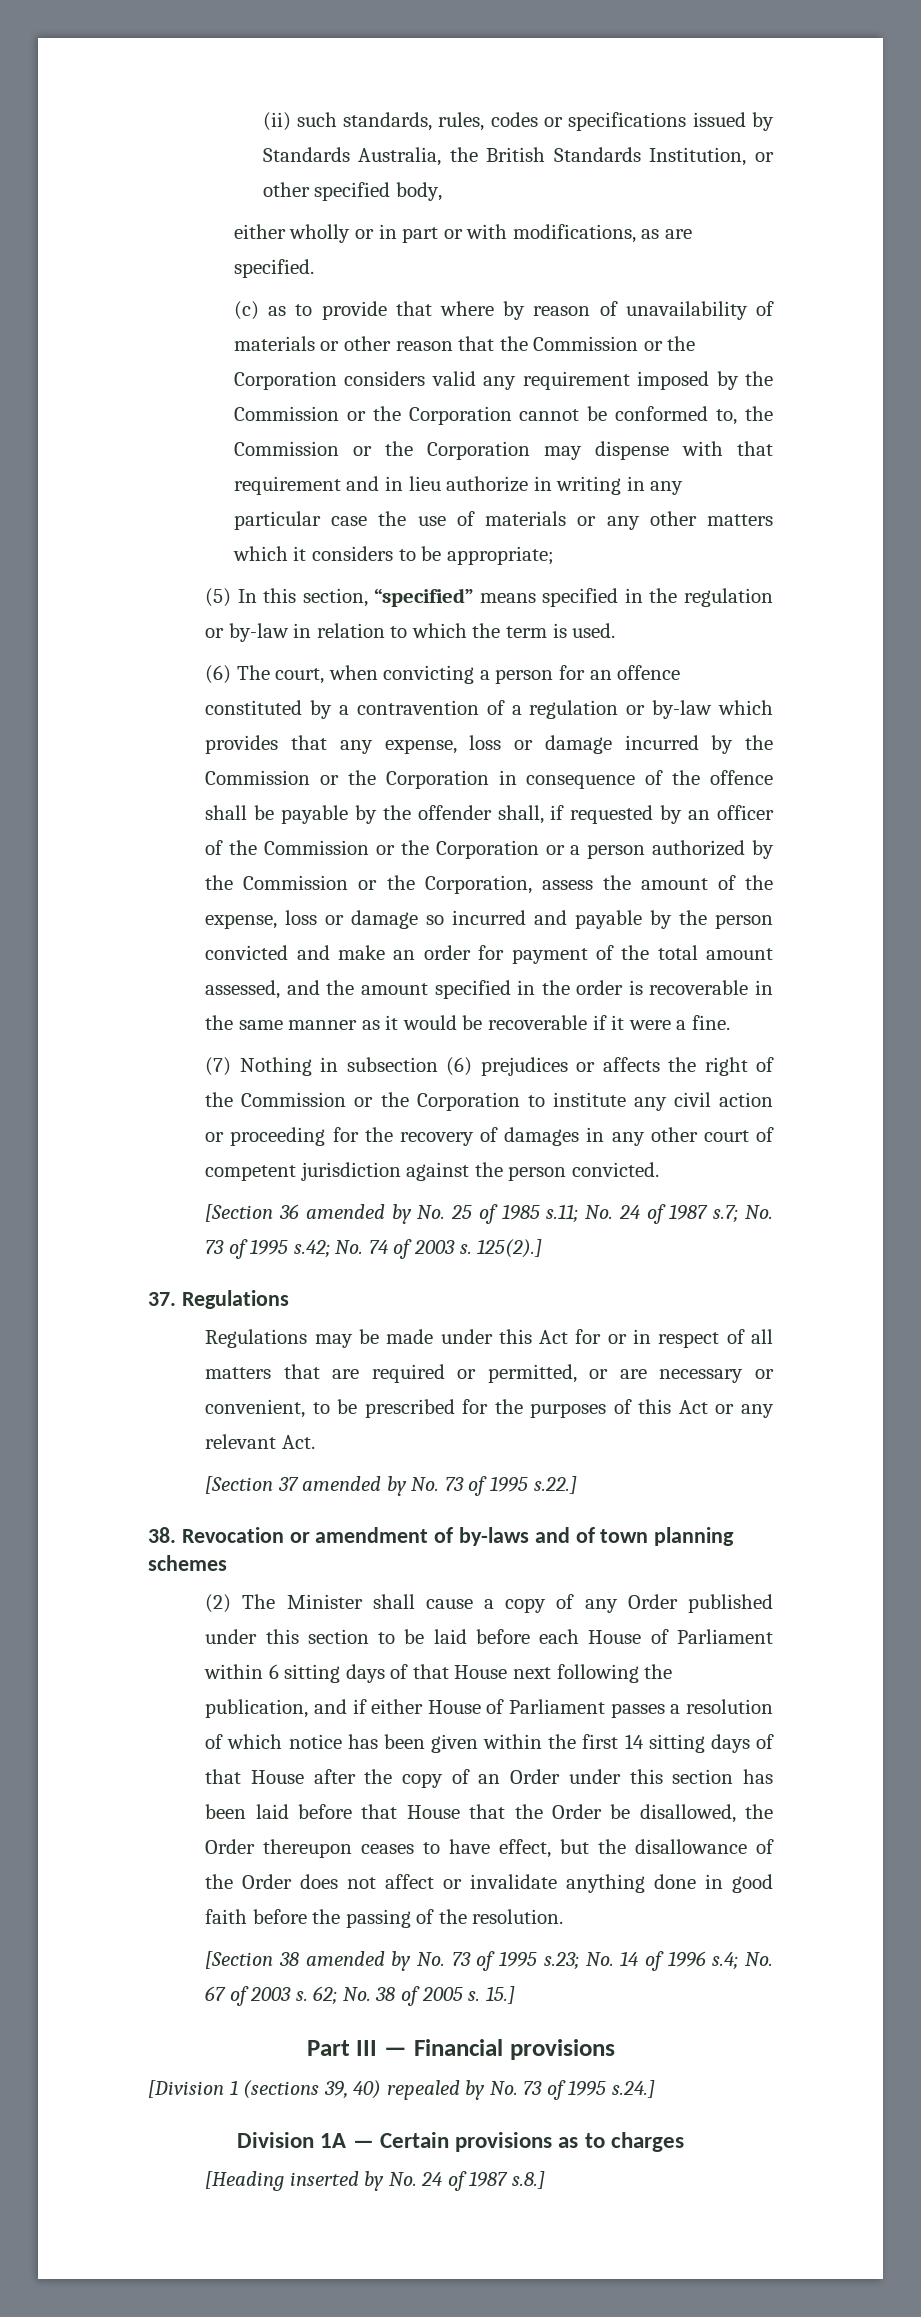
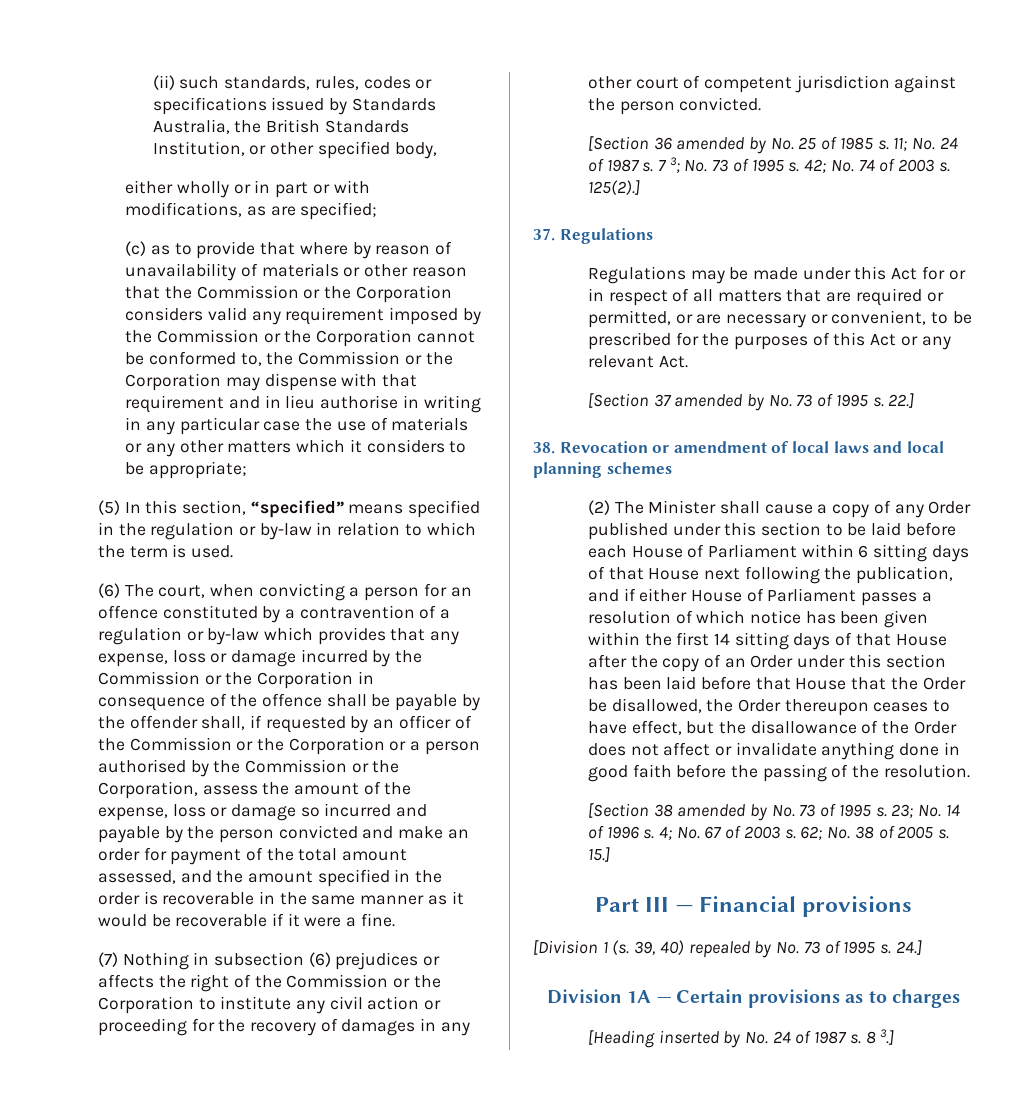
[233,259,314,278] specified. -> [300,202,378,220] specified;
[446,476,529,492] authorize -> [320,395,399,409] authorise
[652,840,746,856] authorized -> [97,759,186,773] authorised
[546,1204,774,1224] [205,1239,330,1259] s.11; No. 24 of 1987 s.7; No. 73 of 1995 s.42; -> [877,137,958,151] [587,157,827,173] s. 11; No. 24 of 1987 s. 7 3; No. 73 of 1995 s. 42;
[533,1476,577,1494] s.22.] -> [872,393,915,408] s. 22.]
[459,1527,649,1546] by-laws and of town -> [791,441,944,453] local laws and local
[543,1952,579,1970] s.23; -> [875,804,914,818] s. 23;
[712,1952,739,1970] s.4; -> [643,826,673,840] s. 4;
[243,2080,320,2099] (sections -> [612,940,630,955] (s.
[611,2080,655,2098] s.24.] -> [879,940,922,955] s. 24.]
[512,2171,546,2189] s.8.] -> [849,1029,895,1045] s. 8 3.]

